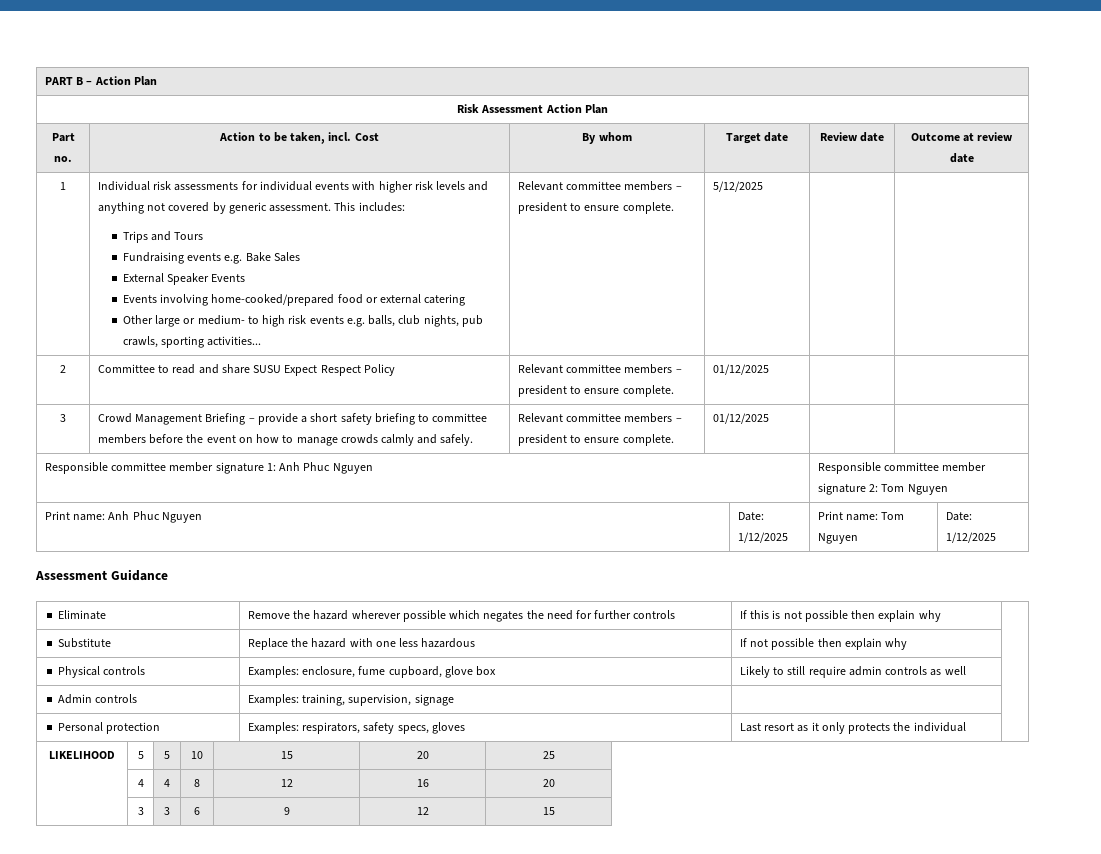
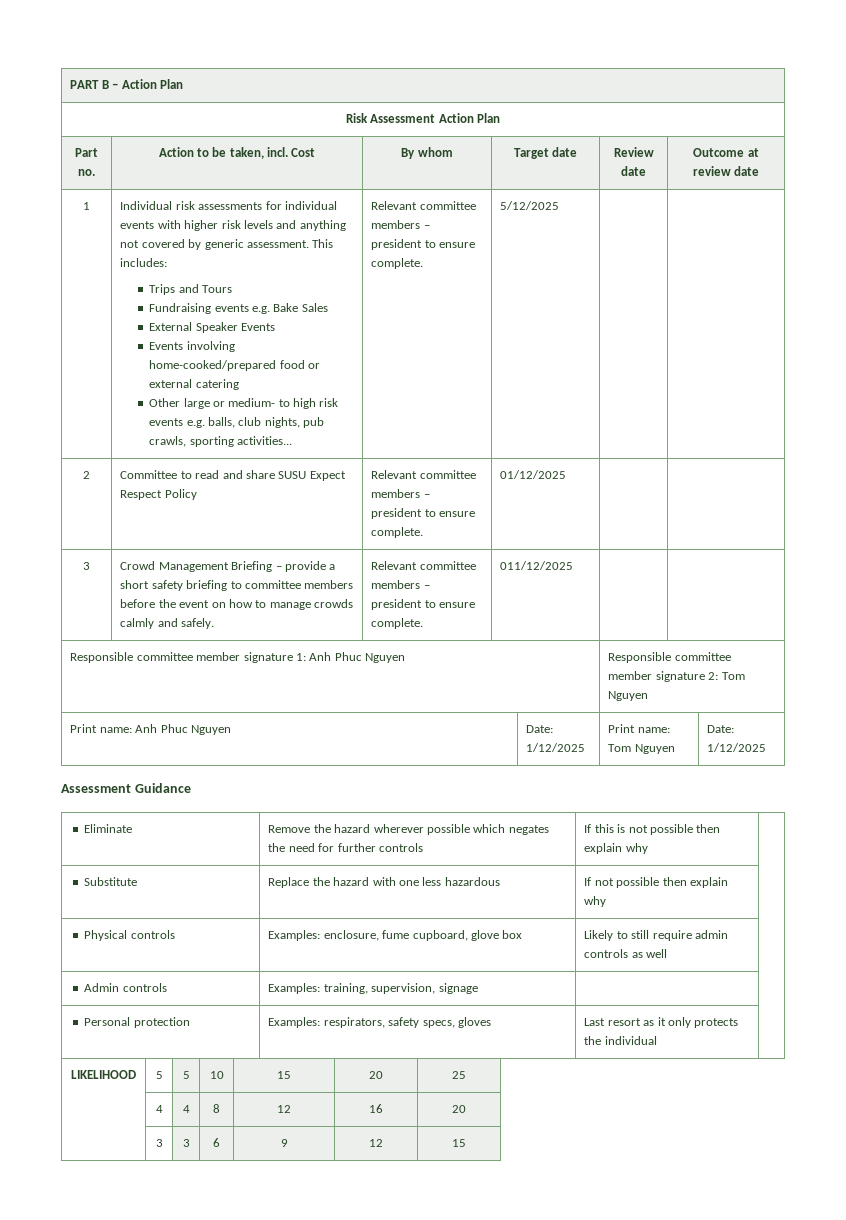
[712,413,769,424] 01/12/2025 -> [500,561,574,570] 011/12/2025

